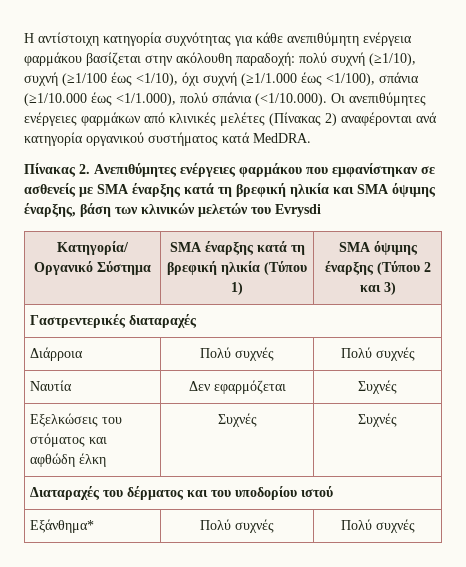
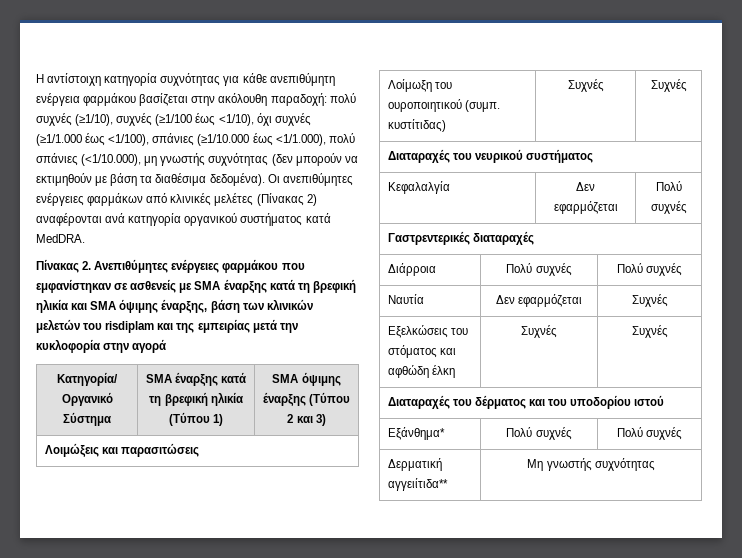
[331,52,416,66] [24,72,58,86] συχνή (≥1/10), συχνή -> [36,113,153,126] συχνές (≥1/10), συχνές
[203,72,237,86] συχνή -> [274,113,311,126] συχνές
[379,72,419,83] σπάνια -> [152,133,195,146] σπάνιες
[212,92,327,106] σπάνια (<1/10.000). -> [36,153,358,166] [36,173,265,186] σπάνιες (<1/10.000), μη γνωστής συχνότητας (δεν μπορούν να εκτιμηθούν με βάση τα διαθέσιμα δεδομένα).
[275,204,321,217] Evrysdi -> [105,319,298,333] [36,339,167,353] risdiplam και της εμπειρίας μετά την κυκλοφορία στην αγορά
(396, 288) none -> [44,443,199,457] [387,79,452,92] [387,99,500,112] [387,119,446,132] [567,79,604,92] [650,79,687,92] [387,149,593,163] [387,181,450,194] [576,182,595,191] [553,201,618,214] [655,181,682,191] [650,201,687,214] // Λοιμώξεις και παρασιτώσεις // Λοίμωξη του ουροποιητικού (συμπ. κυστίτιδας) | Συχνές | Συχνές // Διαταραχές του νευρικού συστήματος // Κεφαλαλγία | Δεν εφαρμόζεται | Πολύ συχνές
(415, 526) none -> [387,458,442,471] [387,478,448,491] [527,458,655,471] // Δερματική αγγειίτιδα** | Μη γνωστής συχνότητας

